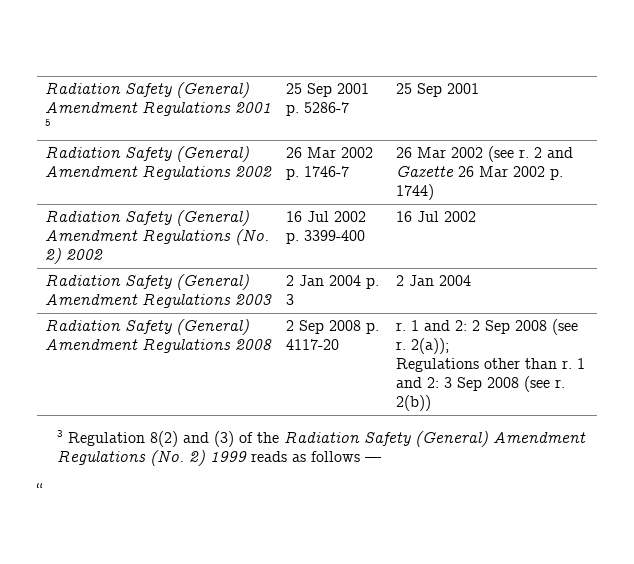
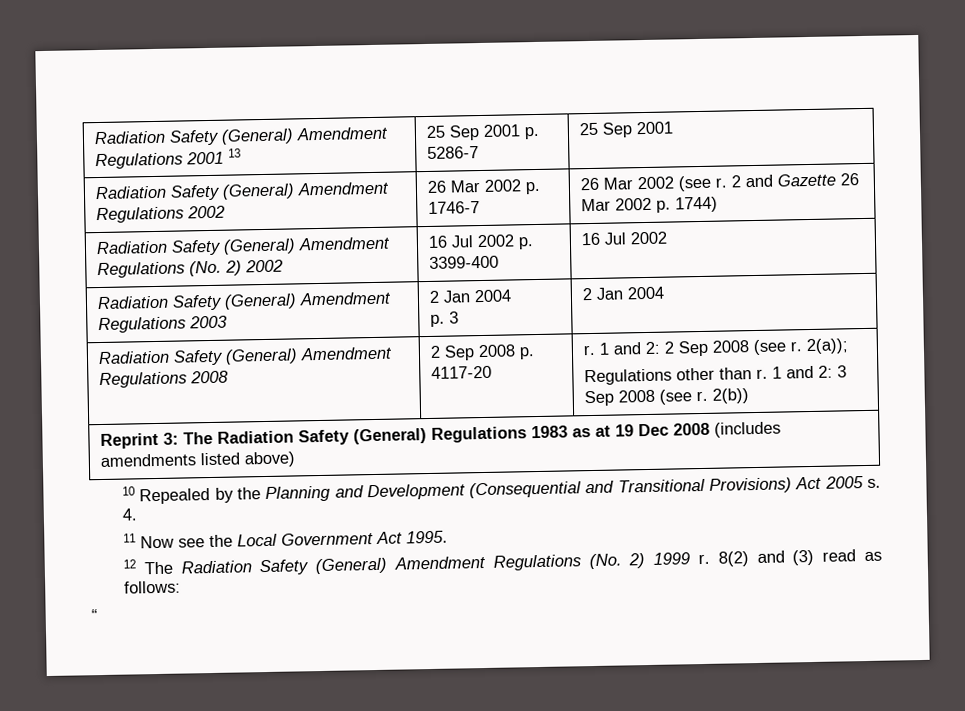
[44,119,51,126] 5 -> [228,148,242,158] 13
(361, 280) none -> (513, 296) //
[56,430,279,447] // 3 Regulation 8(2) and (3) of the -> [100,421,782,450] [100,451,297,468] [121,476,881,505] [121,508,137,521] [122,530,448,549] [122,559,173,575] // Reprint 3: The Radiation Safety (General) Regulations 1983 as at 19 Dec 2008 (includes amendments listed above) // 10 Repealed by the Planning and Development (Consequential and Transitional Provisions) Act 2005 s. 4. // 11 Now see the Local Government Act 1995. // 12 The
[250,451,381,462] reads as follows — -> [697,549,883,567] [123,580,181,594] r. 8(2) and (3) read as follows:

